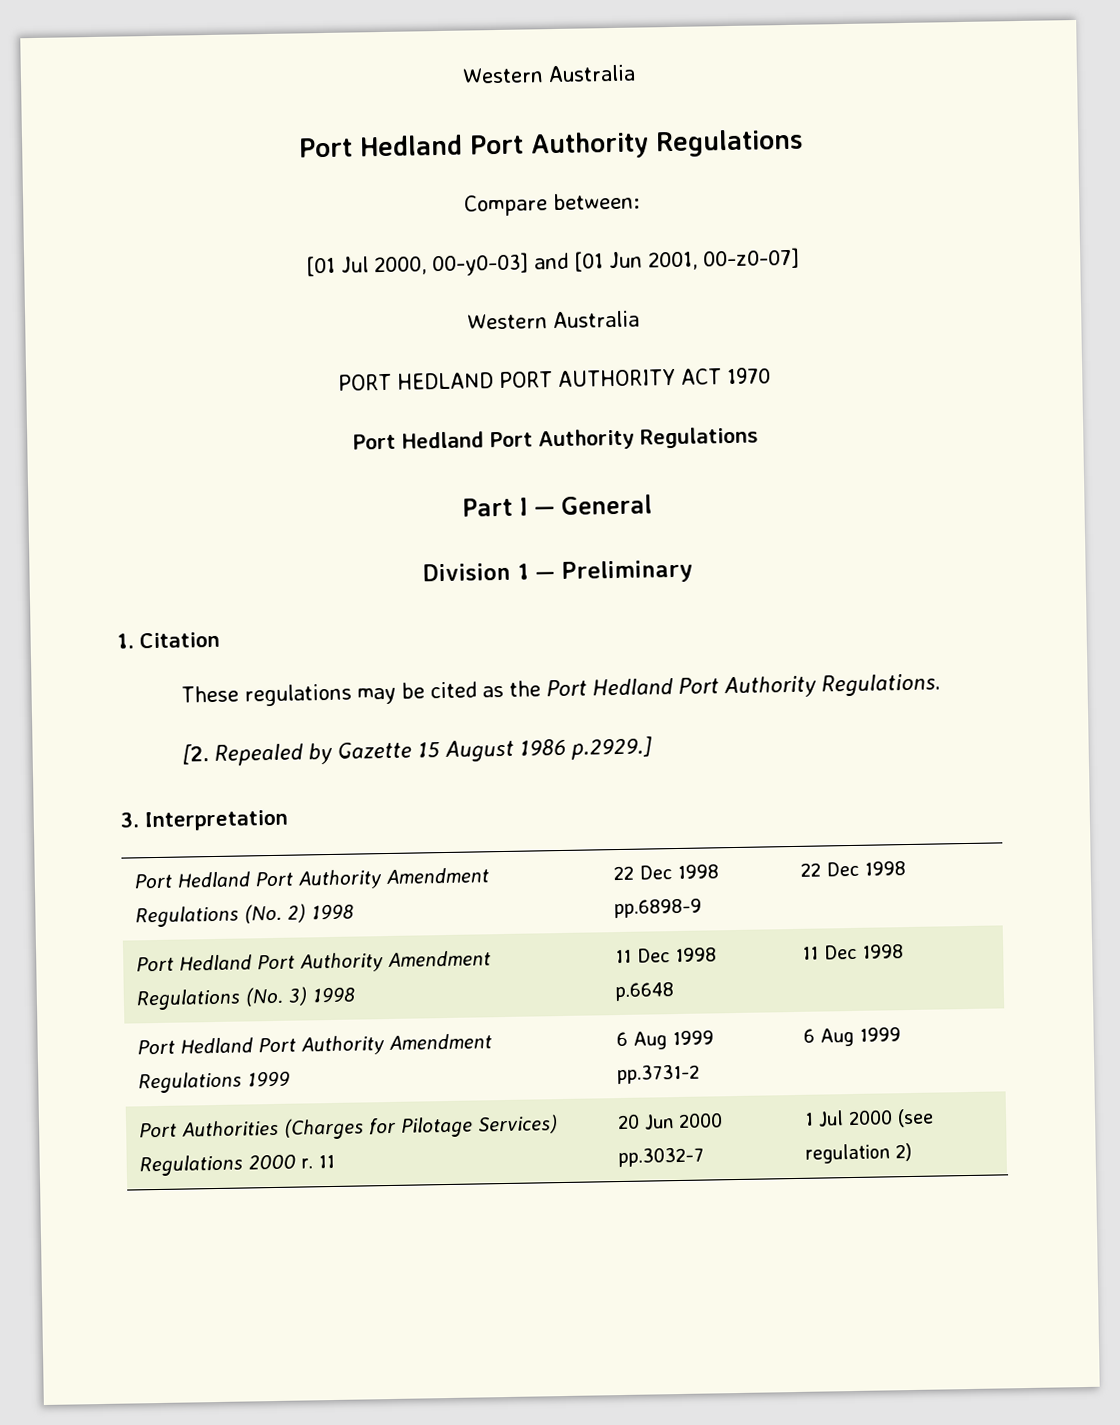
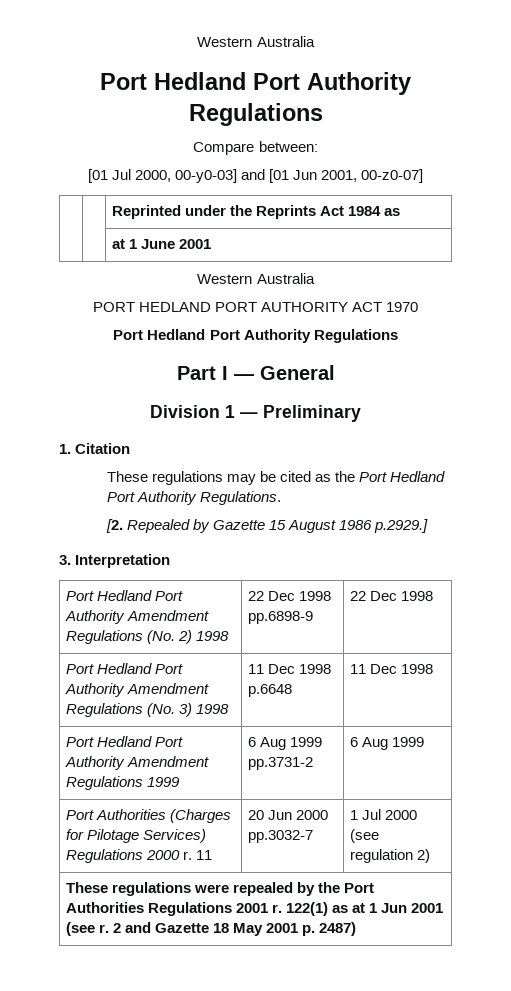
(800, 258) none -> [111,205,400,219] [111,239,211,249] // | | Reprinted under the Reprints Act 1984 as // | | at 1 June 2001
(912, 1152) none -> [65,882,374,896] [65,902,444,916] [65,922,357,936] // These regulations were repealed by the Port Authorities Regulations 2001 r. 122(1) as at 1 Jun 2001 (see r. 2 and Gazette 18 May 2001 p. 2487)

